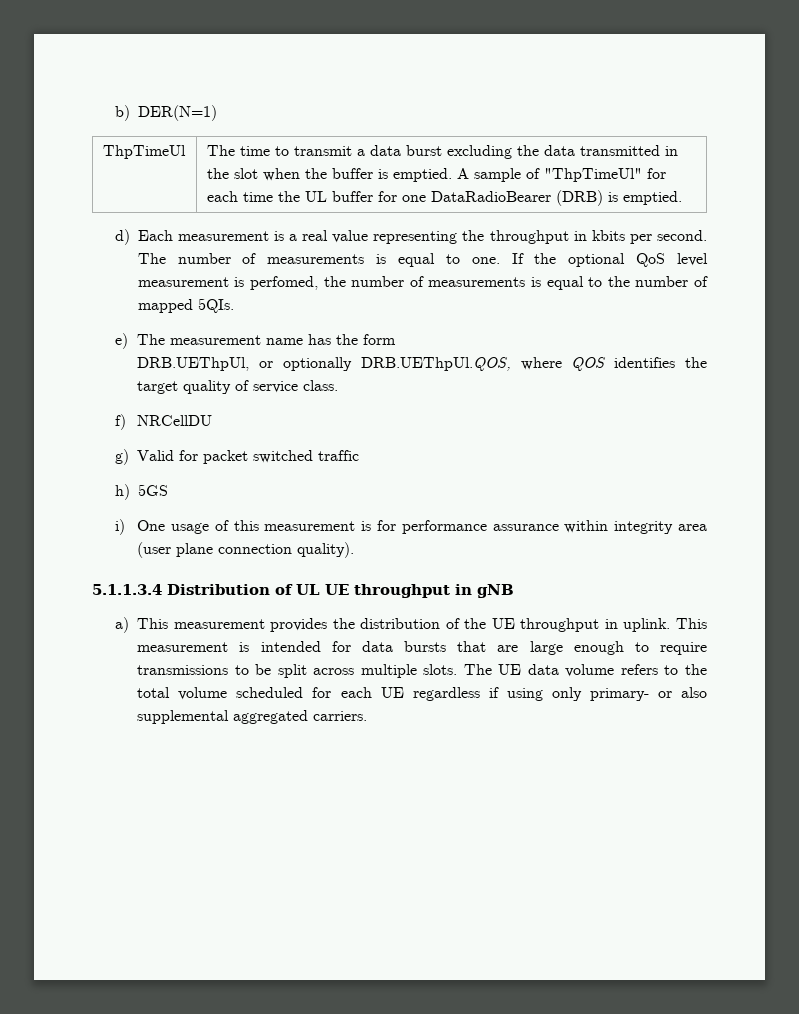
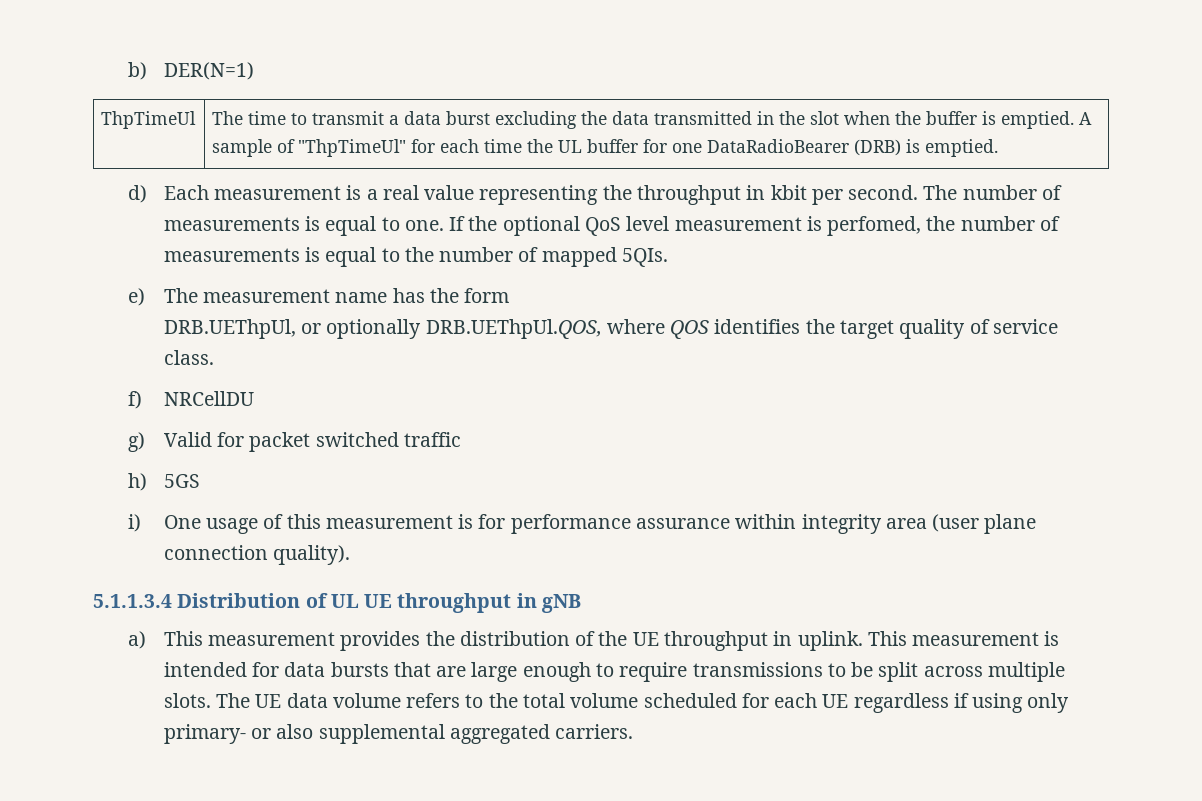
[591,230,625,241] kbits -> [770,185,807,200] kbit

